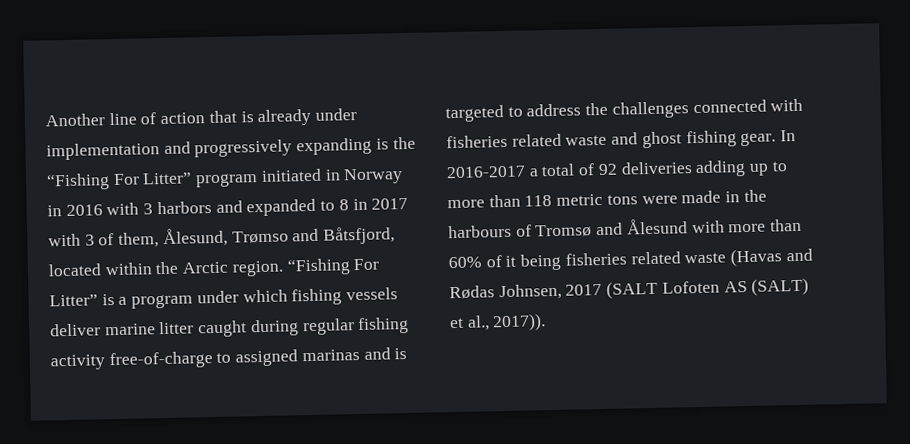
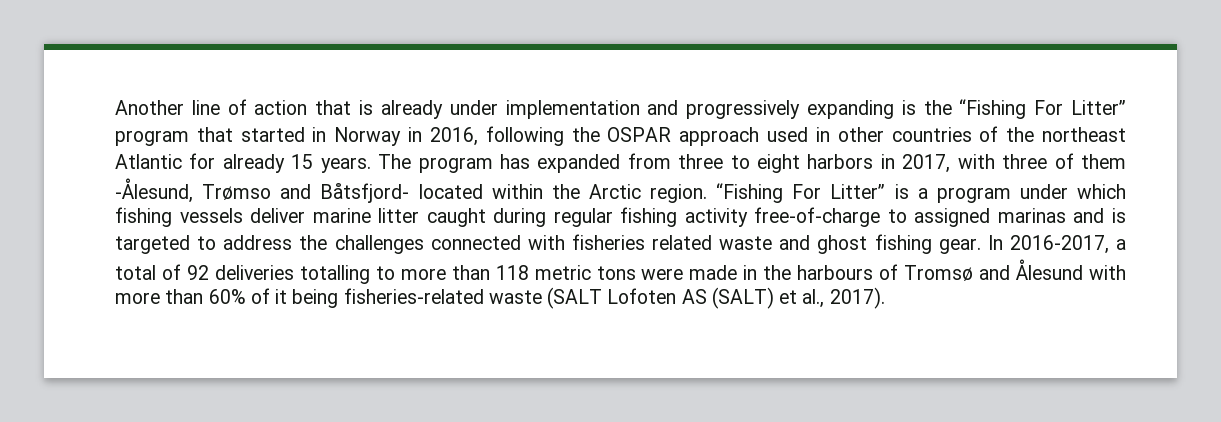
[260,168,322,182] initiated -> [196,127,305,142] that started
[65,197,409,217] [48,227,228,248] 2016 with 3 harbors and expanded to 8 in 2017 with 3 of them, Ålesund, -> [429,126,1127,146] [115,153,1126,173] [115,178,193,203] 2016, following the OSPAR approach used in other countries of the northeast Atlantic for already 15 years. The program has expanded from three to eight harbors in 2017, with three of them -Ålesund,
[323,226,396,245] Båtsfjord, -> [320,183,410,203] Båtsfjord-
[446,165,526,179] 2016-2017 -> [1009,235,1109,254] 2016-2017,
[695,159,770,178] adding up -> [299,265,370,284] totalling
[564,248,813,267] [449,283,603,301] fisheries related waste (Havas and Rødas Johnsen, 2017 -> [343,288,542,304] fisheries-related waste
[492,313,547,332] 2017)). -> [829,287,885,309] 2017).

